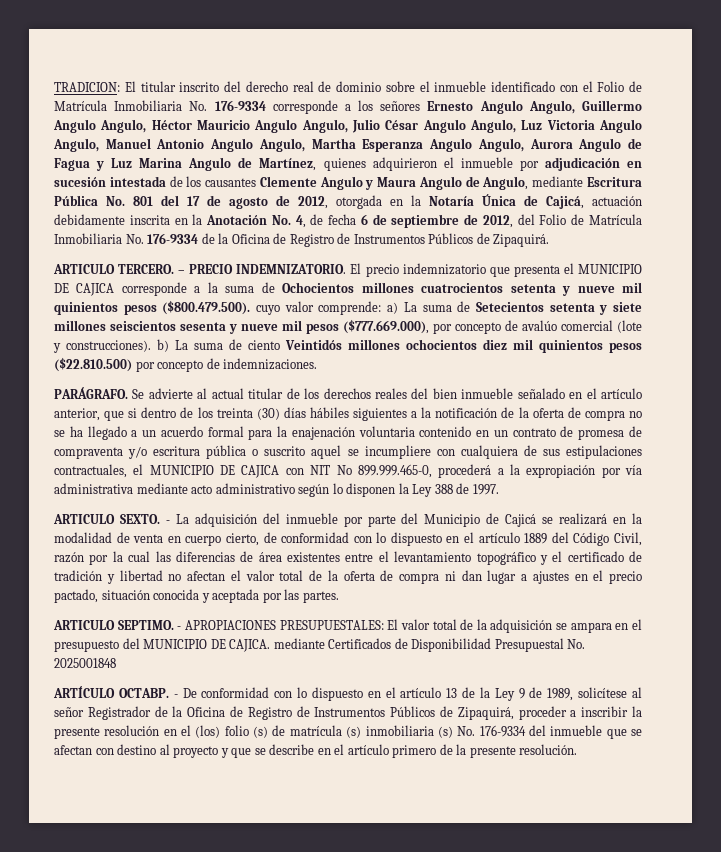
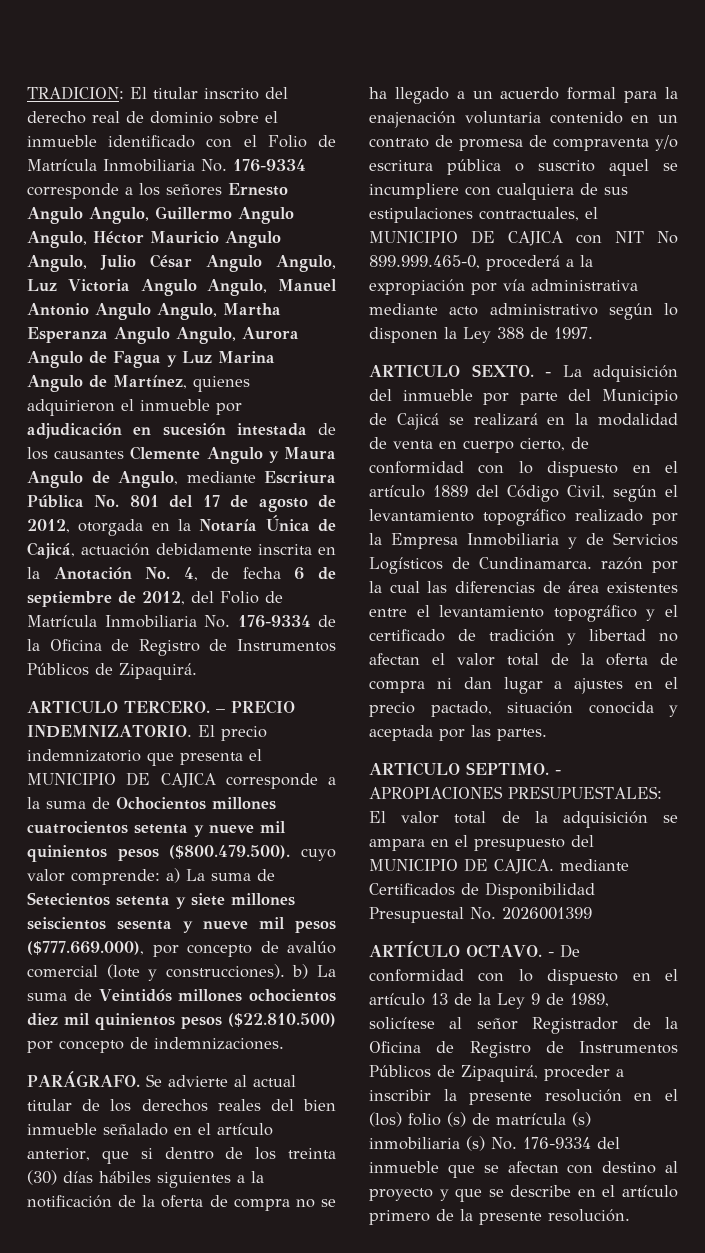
[248,340,280,350] ciento -> (92, 995) none
(642, 539) none -> [613,485,678,502] [369,509,678,526] [369,532,678,549] [369,557,592,574] según el levantamiento topográfico realizado por la Empresa Inmobiliaria y de Servicios Logísticos de Cundinamarca.
[54,658,116,668] 2025001848 -> [502,907,592,920] 2026001399
[118,688,169,698] OCTABP. -> [466,944,542,958] OCTAVO.

